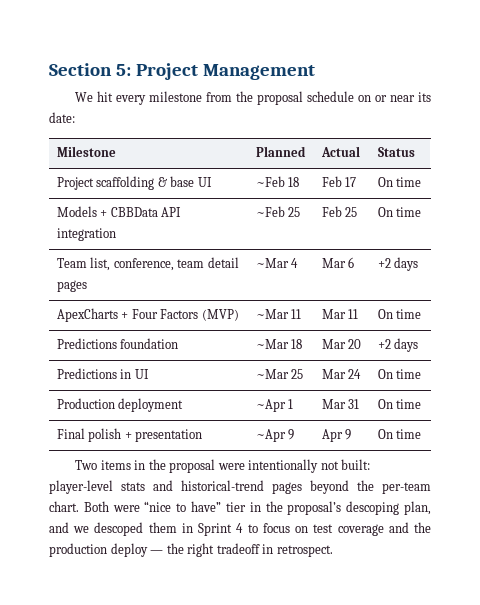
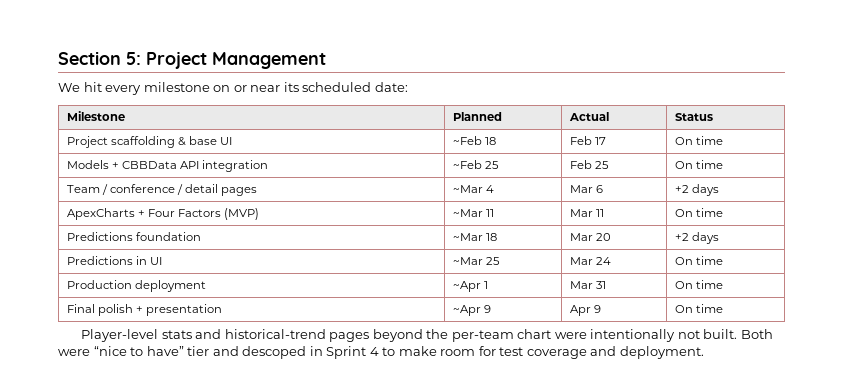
[206,91,355,105] from the proposal schedule -> (210, 87) none
(432, 97) none -> [302,82,372,92] scheduled
[90,257,205,271] list, conference, team -> [101,184,184,195] / conference /
[75,459,371,473] [49,480,113,494] Two items in the proposal were intentionally not built: player-level -> [81,329,159,342] Player-level
[49,501,79,512] chart. -> [517,329,738,342] chart were intentionally not built.
[249,501,431,515] [49,522,431,536] [49,543,333,557] in the proposal’s descoping plan, and we descoped them in Sprint 4 to focus on test coverage and the production deploy — the right tradeoff in retrospect. -> [212,346,704,359] and descoped in Sprint 4 to make room for test coverage and deployment.

